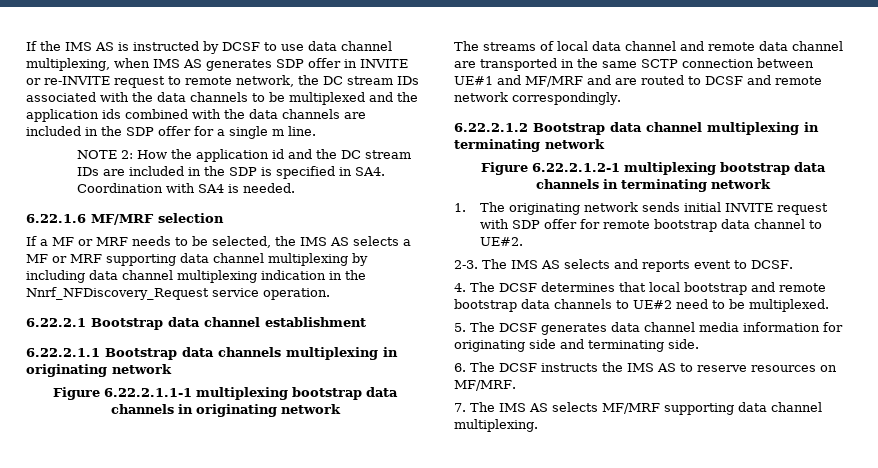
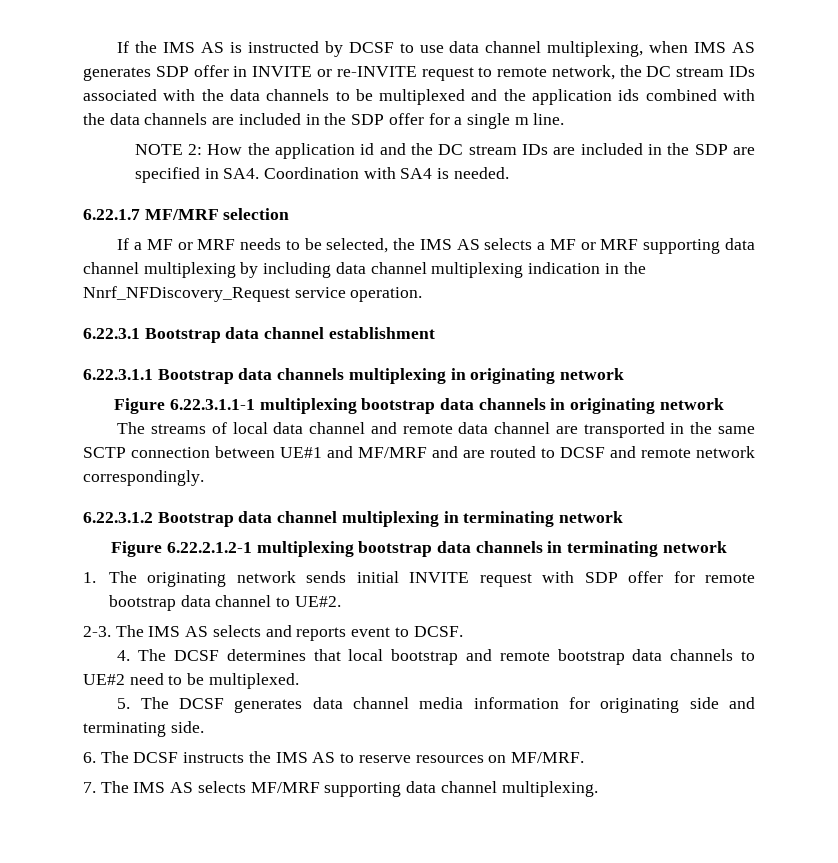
[261,167,273,176] is -> [732,147,755,155] are
[26,214,86,223] 6.22.1.6 -> [83,209,140,220] 6.22.1.7
[26,318,86,327] 6.22.2.1 -> [83,328,140,339] 6.22.3.1
[26,348,100,357] 6.22.2.1.1 -> [83,369,153,380] 6.22.3.1.1
[104,388,192,397] 6.22.2.1.1-1 -> [169,399,255,410] 6.22.3.1.1-1
[454,123,528,132] 6.22.2.1.2 -> [83,512,153,523] 6.22.3.1.2

